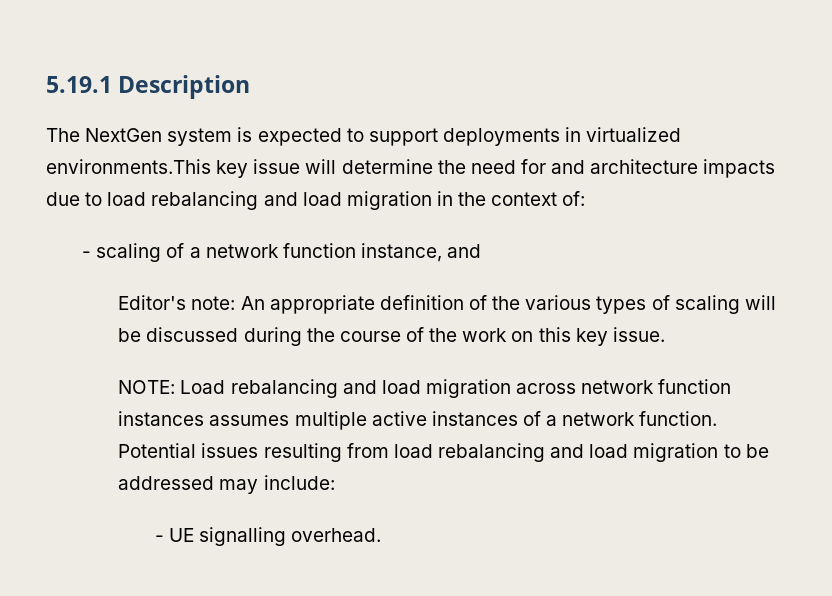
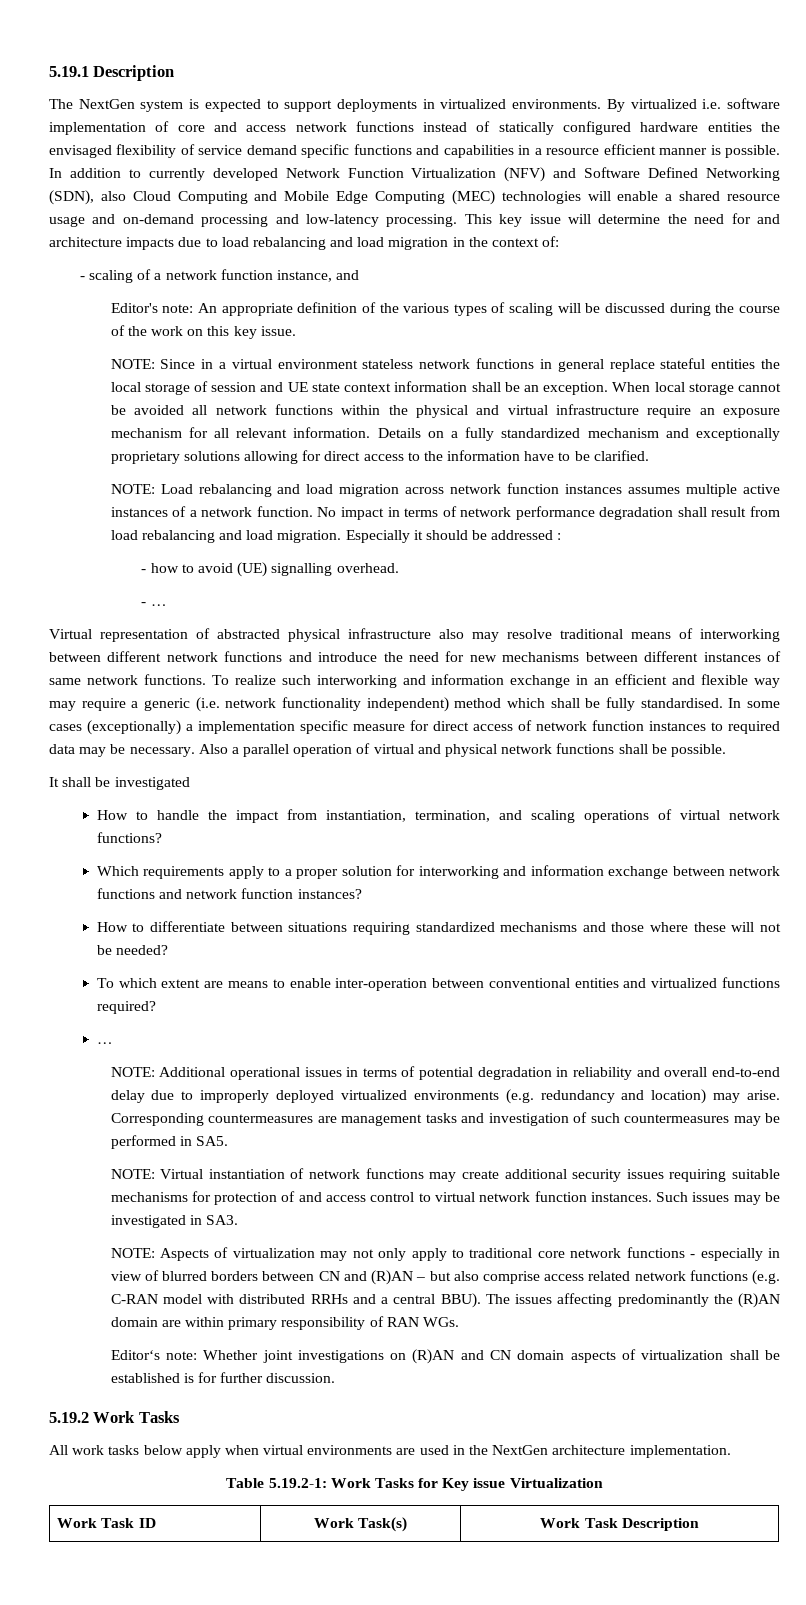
[46,159,211,174] environments.This -> [512,98,780,112] [49,121,780,135] [49,144,781,158] [49,167,780,182] [49,190,781,205] [49,214,492,227] environments. By virtualized i.e. software implementation of core and access network functions instead of statically configured hardware entities the envisaged flexibility of service demand specific functions and capabilities in a resource efficient manner is possible. In addition to currently developed Network Function Virtualization (NFV) and Software Defined Networking (SDN), also Cloud Computing and Mobile Edge Computing (MEC) technologies will enable a shared resource usage and on-demand processing and low-latency processing. This
(665, 334) none -> [110,358,780,372] [110,381,782,395] [110,404,780,418] [110,427,781,441] [110,450,649,464] // NOTE: Since in a virtual environment stateless network functions in general replace stateful entities the local storage of session and UE state context information shall be an exception. When local storage cannot be avoided all network functions within the physical and virtual infrastructure require an exposure mechanism for all relevant information. Details on a fully standardized mechanism and exceptionally proprietary solutions allowing for direct access to the information have to be clarified.
[118,443,342,462] Potential issues resulting -> [317,506,747,520] No impact in terms of network performance degradation shall result
[633,443,769,462] [118,475,335,494] [154,527,381,546] migration to be addressed may include: // - UE signalling overhead. -> [277,530,562,543] [141,562,399,577] [141,602,167,606] [49,628,780,642] [49,651,782,662] [49,674,780,688] [49,697,780,712] [49,720,780,735] [49,743,726,757] [49,777,190,790] [96,809,780,823] [96,832,162,843] [96,865,780,879] [96,888,362,899] [96,921,782,935] [96,945,169,955] [96,977,780,991] [96,1001,156,1014] [96,1042,113,1044] [110,1066,780,1080] [110,1089,780,1104] [110,1112,780,1126] [110,1135,228,1149] [110,1168,780,1182] [110,1191,780,1205] [110,1215,238,1228] [110,1247,781,1261] [110,1270,781,1285] [110,1293,781,1308] [110,1316,459,1330] [110,1349,781,1364] [110,1372,336,1383] [49,1411,180,1423] [49,1445,731,1458] [226,1478,603,1491] [57,1518,156,1528] [313,1517,408,1532] [540,1518,699,1531] migration. Especially it should be addressed : // - how to avoid (UE) signalling overhead. // - … // Virtual representation of abstracted physical infrastructure also may resolve traditional means of interworking between different network functions and introduce the need for new mechanisms between different instances of same network functions. To realize such interworking and information exchange in an efficient and flexible way may require a generic (i.e. network functionality independent) method which shall be fully standardised. In some cases (exceptionally) a implementation specific measure for direct access of network function instances to required data may be necessary. Also a parallel operation of virtual and physical network functions shall be possible. // It shall be investigated // How to handle the impact from instantiation, termination, and scaling operations of virtual network functions? // Which requirements apply to a proper solution for interworking and information exchange between network functions and network function instances? // How to differentiate between situations requiring standardized mechanisms and those where these will not be needed? // To which extent are means to enable inter-operation between conventional entities and virtualized functions required? // … // NOTE: Additional operational issues in terms of potential degradation in reliability and overall end-to-end delay due to improperly deployed virtualized environments (e.g. redundancy and location) may arise. Corresponding countermeasures are management tasks and investigation of such countermeasures may be performed in SA5. // NOTE: Virtual instantiation of network functions may create additional security issues requiring suitable mechanisms for protection of and access control to virtual network function instances. Such issues may be investigated in SA3. // NOTE: Aspects of virtualization may not only apply to traditional core network functions - especially in view of blurred borders between CN and (R)AN – but also comprise access related network functions (e.g. C-RAN model with distributed RRHs and a central BBU). The issues affecting predominantly the (R)AN domain are within primary responsibility of RAN WGs. // Editor‘s note: Whether joint investigations on (R)AN and CN domain aspects of virtualization shall be established is for further discussion. // 5.19.2 Work Tasks // All work tasks below apply when virtual environments are used in the NextGen architecture implementation. // Table 5.19.2-1: Work Tasks for Key issue Virtualization // Work Task ID | Work Task(s) | Work Task Description

